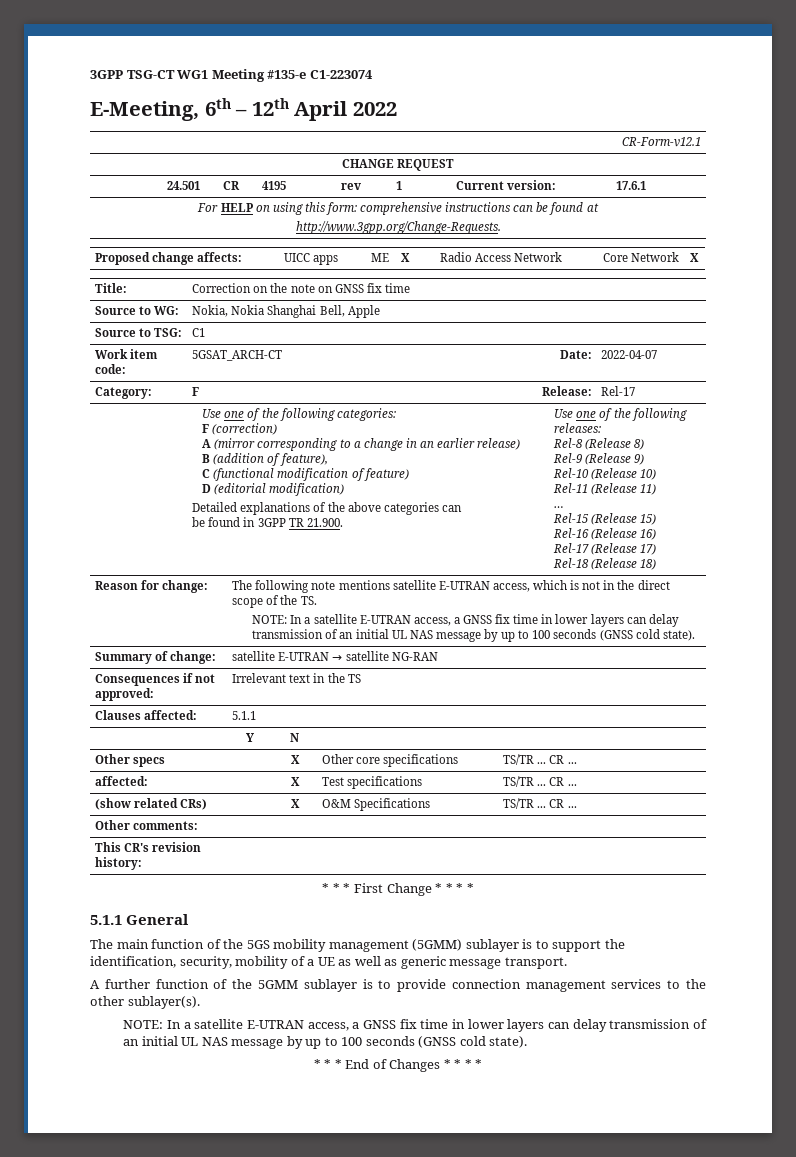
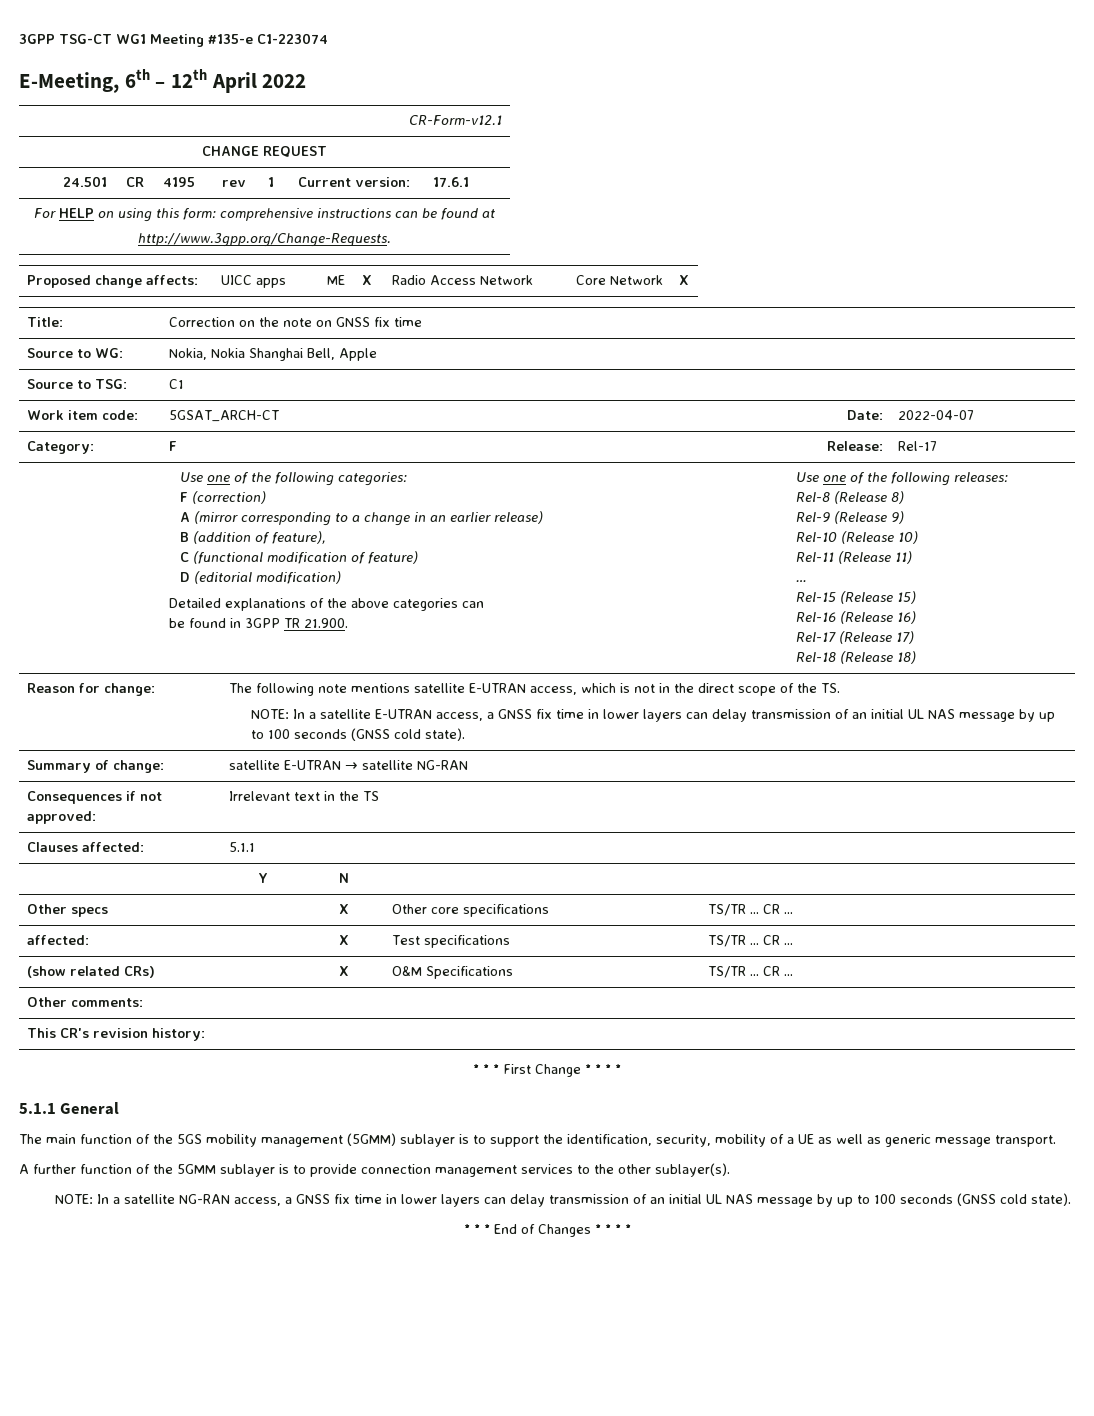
[246,1020,304,1029] E-UTRAN -> [178,1194,230,1204] NG-RAN

